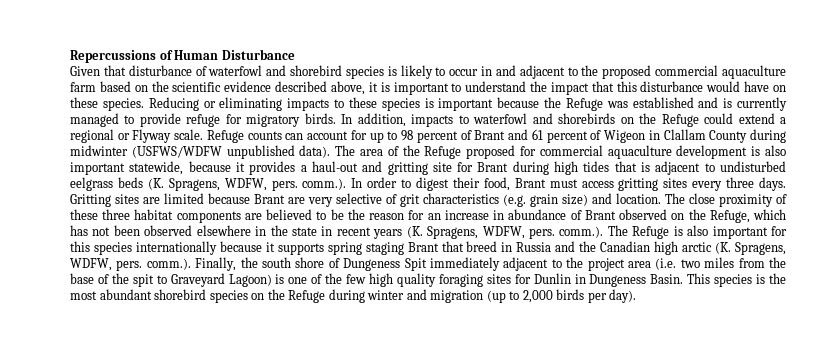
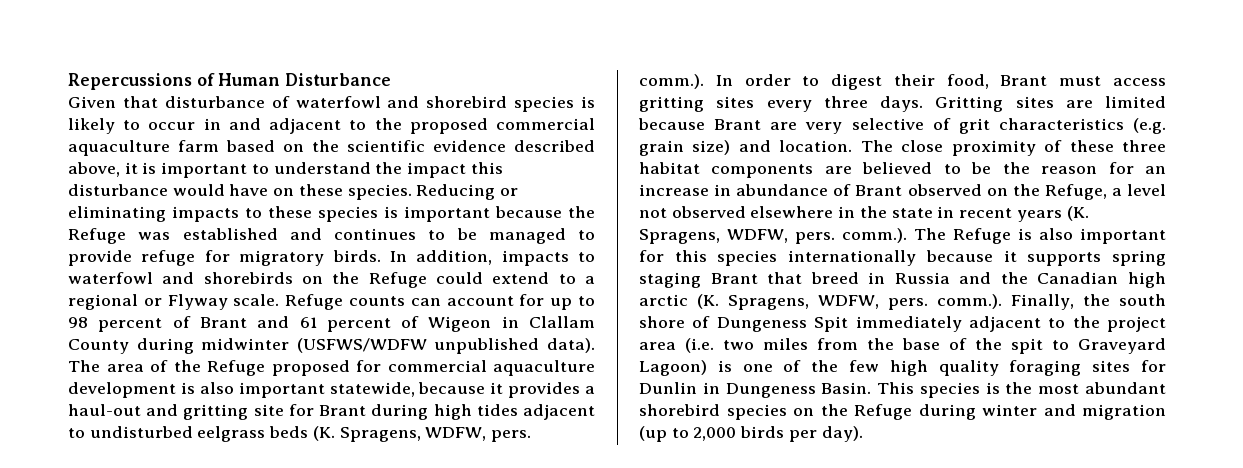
[591,81,614,92] that -> (467, 170) none
[723,97,788,111] is currently -> [334,228,477,240] continues to be
(775, 118) none -> [558,274,576,284] to
[614,161,651,172] that is -> (518, 410) none
[752,209,786,220] [70,225,140,236] which has not been -> [1111,184,1166,196] [639,208,667,218] a level not

